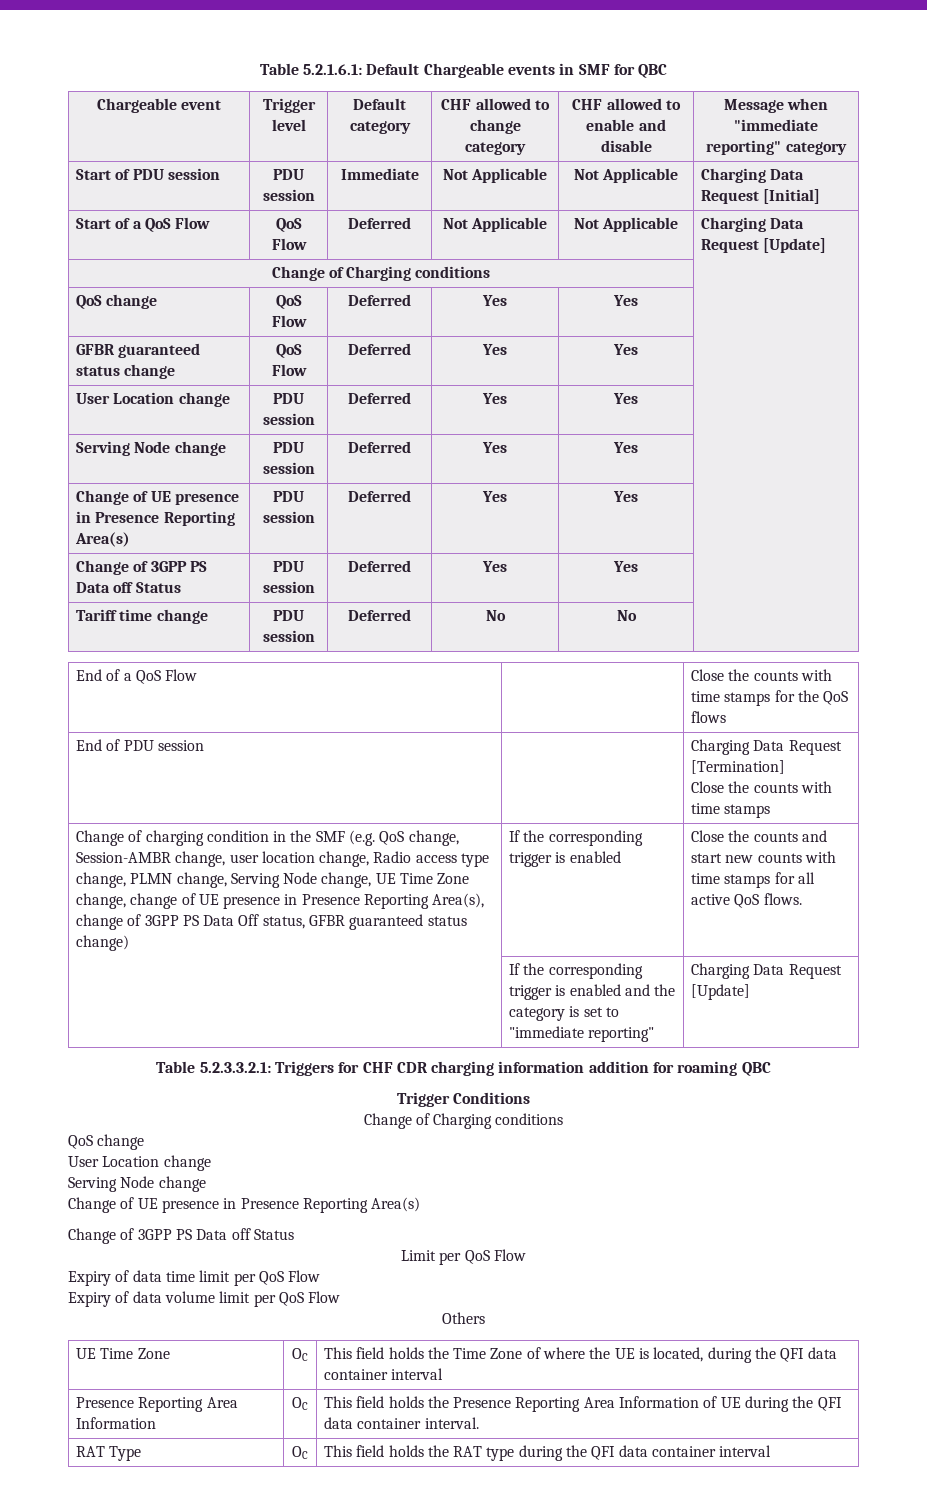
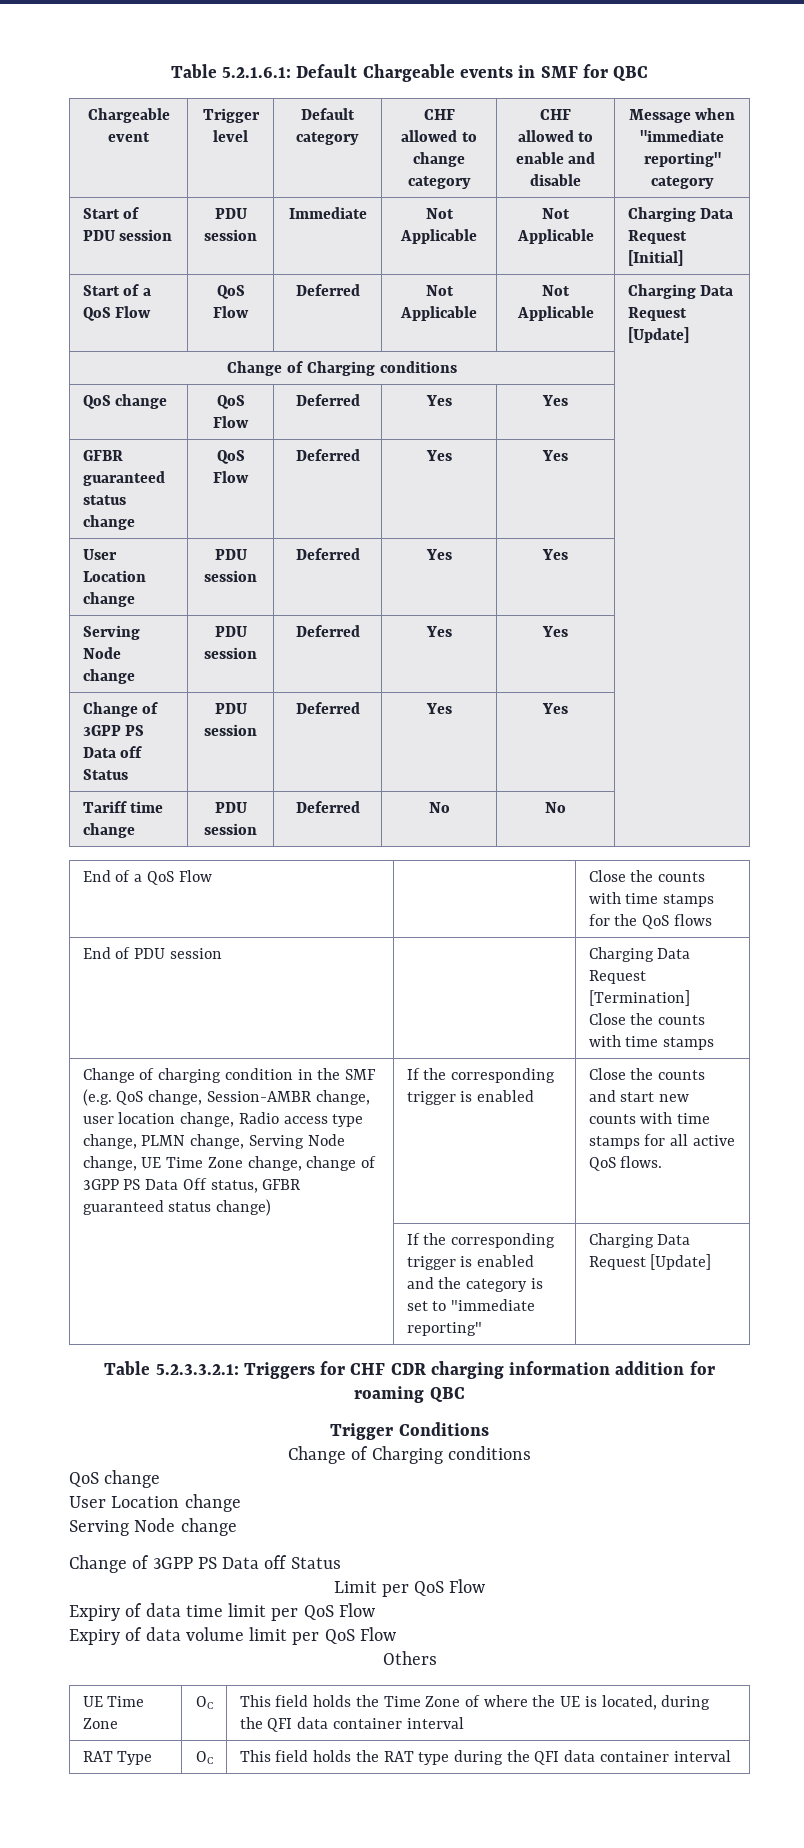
[75,490,239,505] [75,511,235,526] [74,532,130,547] [273,491,304,502] [262,511,315,523] [348,490,411,502] [482,491,507,502] [613,491,638,502] // Change of UE presence in Presence Reporting Area(s) | PDU session | Deferred | Yes | Yes | -> (568, 631) none
[198,893,485,909] [75,914,142,930] UE presence in Presence Reporting Area(s), change of -> (377, 1162) none
[68,1197,421,1213] // Change of UE presence in Presence Reporting Area(s) -> (237, 1527) none
[75,1397,238,1412] [75,1417,156,1429] [292,1397,308,1410] [323,1396,842,1412] [323,1417,479,1429] // Presence Reporting Area Information | OC | This field holds the Presence Reporting Area Information of UE during the QFI data container interval. -> (464, 1723) none

